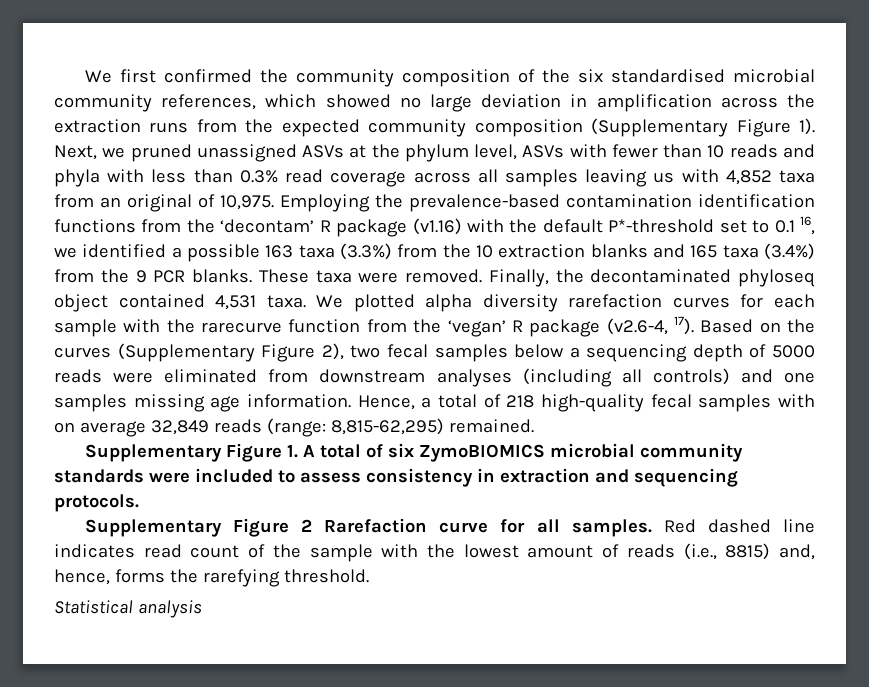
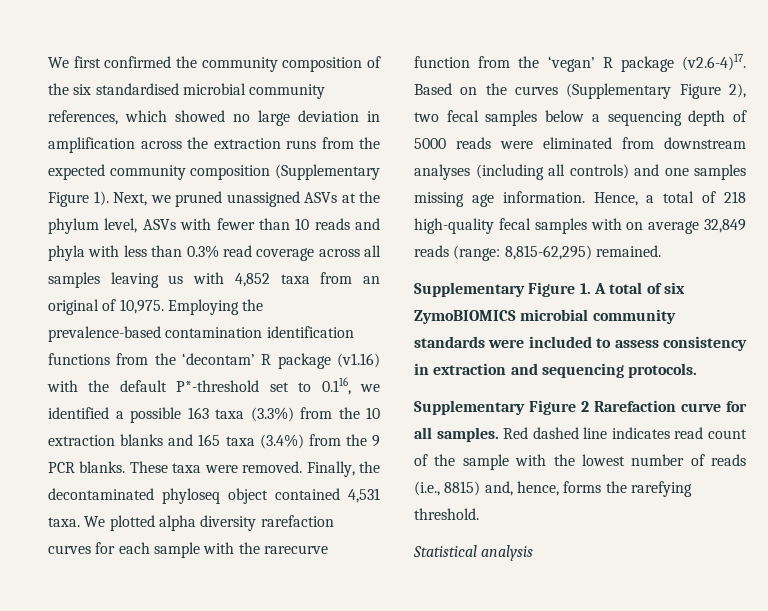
[774,216,816,235] 0.1 16, -> [321,377,351,395] 0.116,
[606,316,694,335] (v2.6-4, 17). -> [682,53,746,71] (v2.6-4)17.
[527,545,594,558] amount -> [631,454,685,466] number

